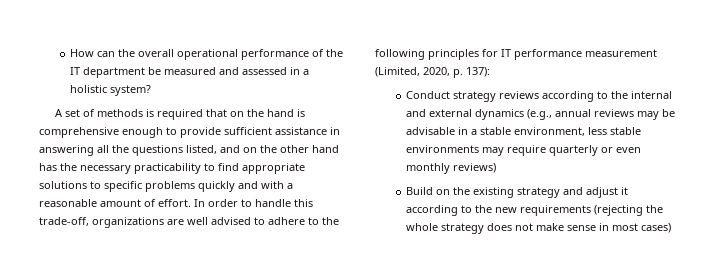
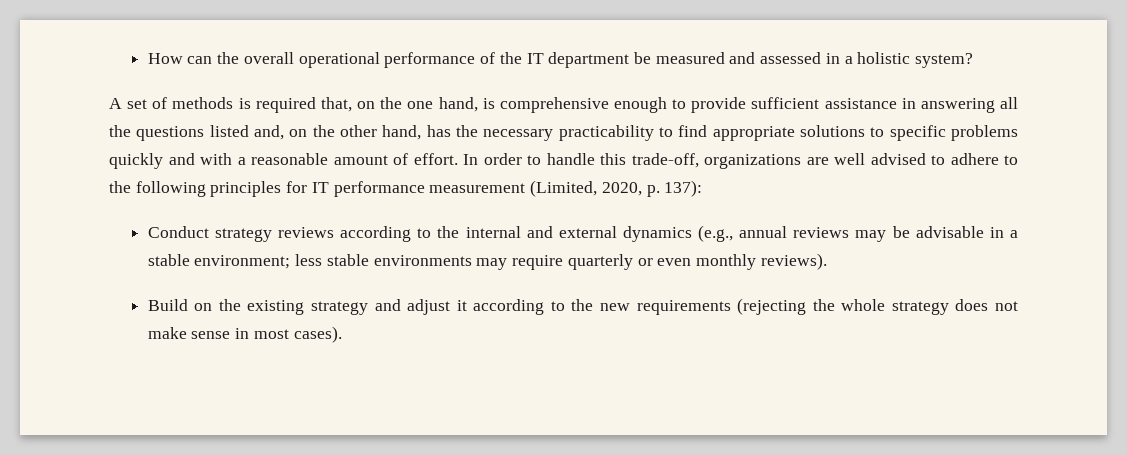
[205,109,294,117] that on the hand -> [320,97,478,112] that, on the one hand,
[186,145,240,154] listed, and -> [209,125,284,140] listed and,
[312,145,339,153] hand -> [382,125,422,140] hand,
[513,127,585,136] environment, -> [194,255,291,269] environment;
[452,163,496,173] reviews) -> [760,253,827,270] reviews).
[640,223,671,233] cases) -> [293,326,342,343] cases).

